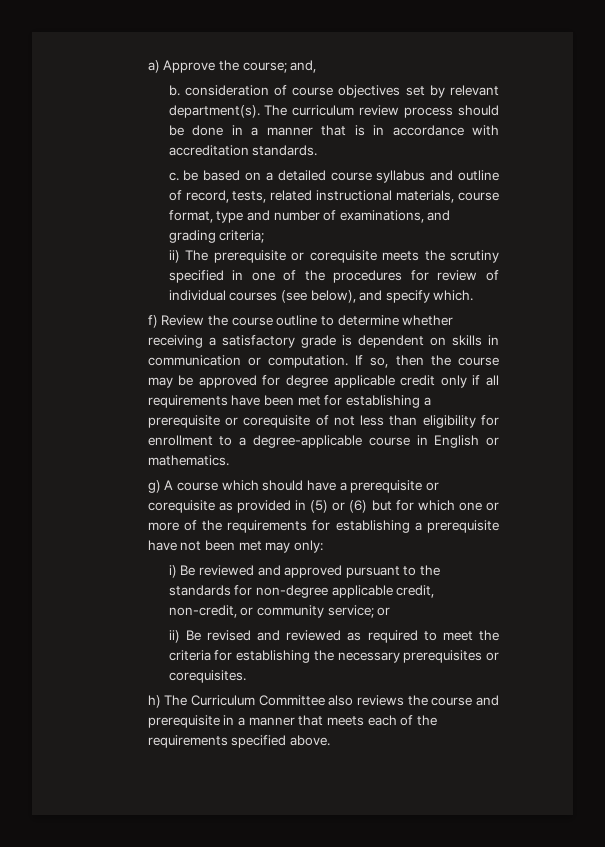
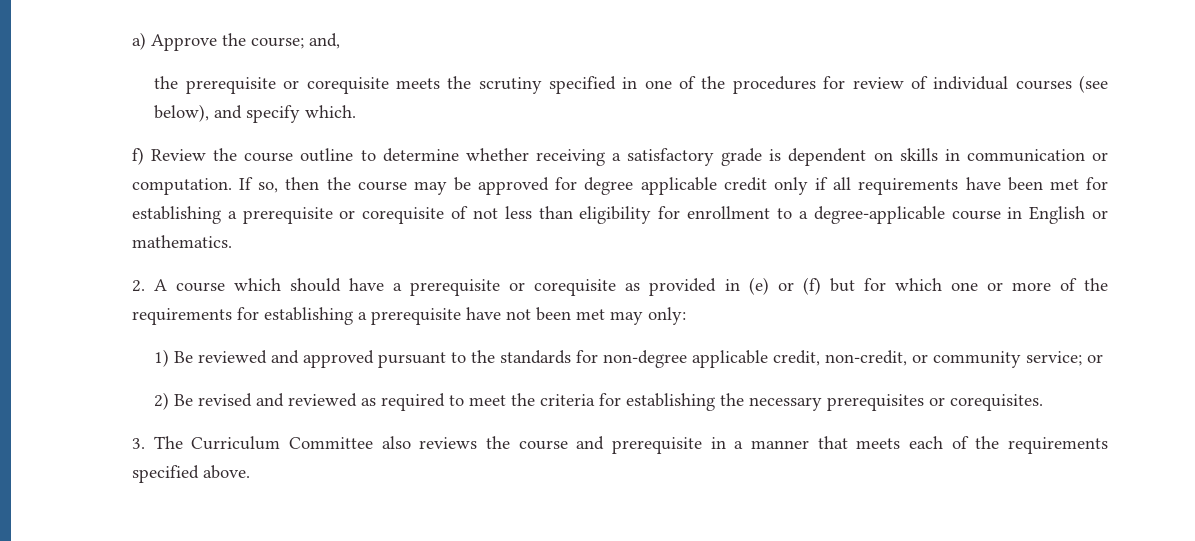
[168,85,499,98] [168,105,499,118] [168,125,500,136] [168,145,318,156] [168,170,500,183] [168,190,499,203] [168,210,451,223] [168,230,265,243] [168,250,209,263] b. consideration of course objectives set by relevant department(s). The curriculum review process should be done in a manner that is in accordance with accreditation standards. // c. be based on a detailed course syllabus and outline of record, tests, related instructional materials, course format, type and number of examinations, and grading criteria; // ii) The -> [154,76,179,89] the
[147,480,161,493] g) -> [131,280,145,292] 2.
[310,500,368,513] (5) or (6) -> [748,277,821,295] (e) or (f)
[168,565,177,578] i) -> [154,349,170,367] 1)
[168,630,180,643] ii) -> [154,392,170,410] 2)
[147,695,161,708] h) -> [131,438,145,449] 3.

